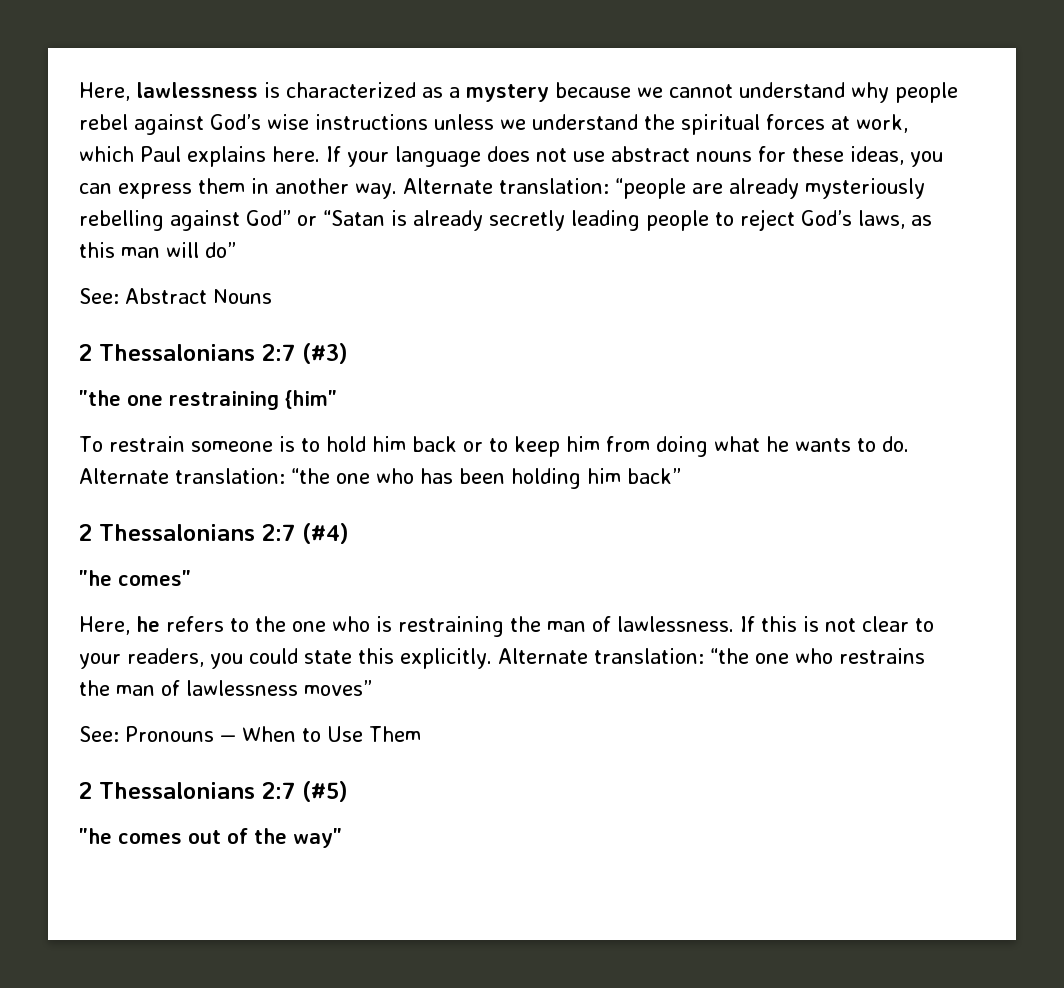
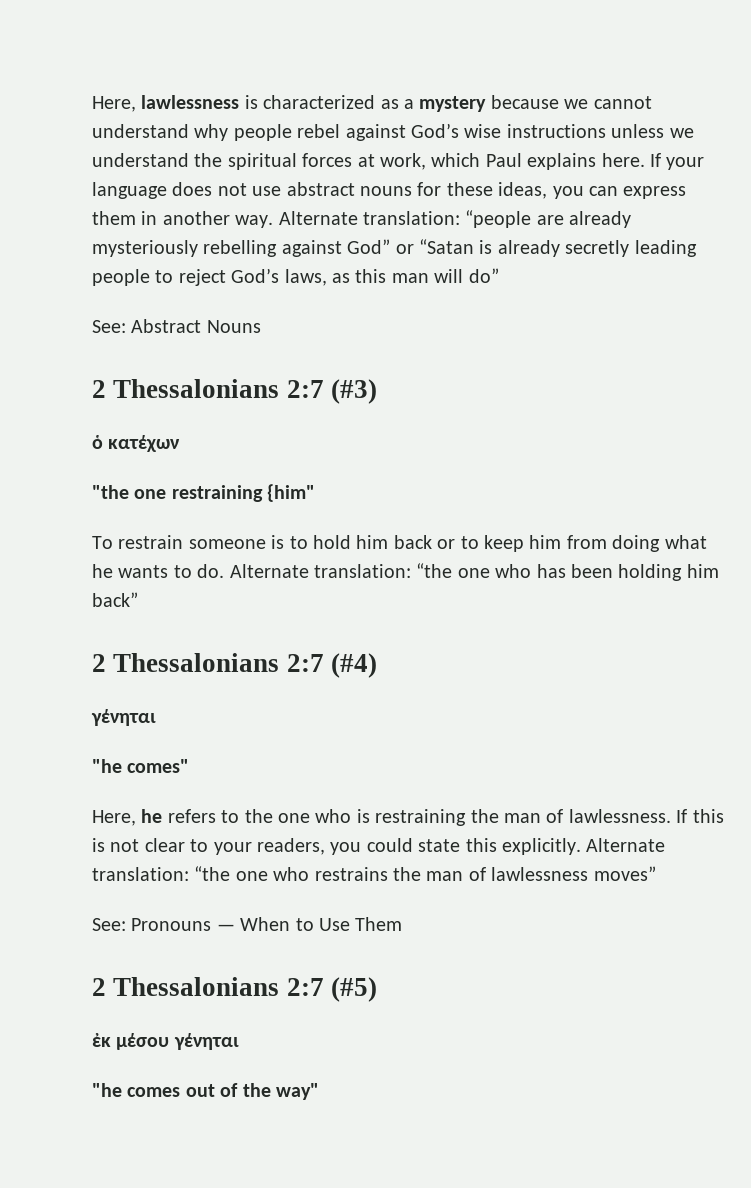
(348, 353) none -> [92,435,181,452] // ὁ κατέχων
(349, 533) none -> [91,709,156,726] // γένηται
(348, 791) none -> [92,1033,239,1050] // ἐκ μέσου γένηται

